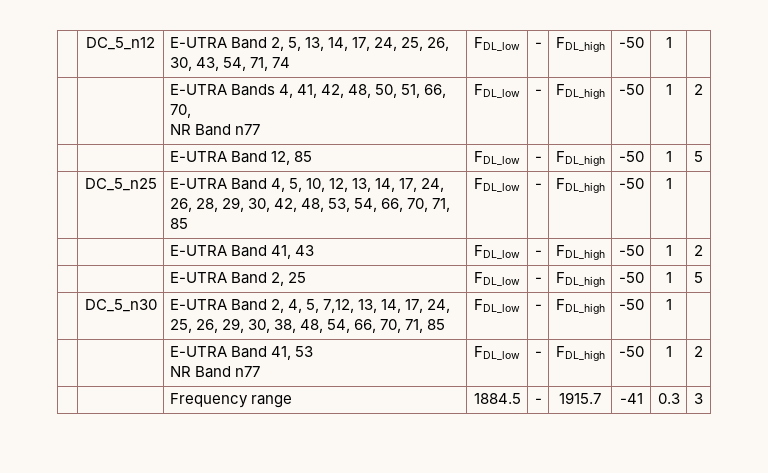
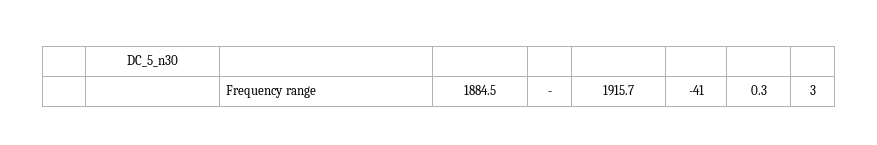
[86,37,155,50] [169,37,449,51] [169,57,290,71] [474,37,520,51] [534,42,542,48] [555,37,605,52] [618,37,644,48] [665,37,672,48] [169,84,446,98] [169,104,191,118] [169,124,260,136] [474,84,520,98] [534,89,542,95] [555,84,605,99] [618,84,644,95] [665,84,672,95] [694,84,703,95] [169,151,312,165] [474,151,520,165] [534,156,542,162] [555,151,605,166] [618,151,644,162] [665,151,672,162] [694,151,703,162] [84,178,157,191] [169,178,444,192] [169,197,451,212] [169,218,188,229] [474,178,520,192] [534,183,542,189] [555,178,605,193] [618,178,644,189] [665,178,672,189] [169,245,314,259] [474,245,520,259] [534,250,542,256] [555,245,605,260] [618,245,644,256] [665,245,672,256] [694,245,703,256] [169,272,306,286] [474,272,520,286] [534,277,542,283] [555,272,605,287] [618,272,644,283] [665,272,672,283] [694,272,703,283] [84,299,157,312] [169,299,450,313] [169,318,446,333] [474,299,520,313] [534,304,542,310] [555,299,605,314] [618,299,644,310] [665,299,672,310] [169,346,313,360] [169,366,260,378] [474,346,520,360] [534,351,542,357] [555,346,605,361] [618,346,644,357] [665,346,672,357] [694,346,703,357] | DC_5_n12 | E-UTRA Band 2, 5, 13, 14, 17, 24, 25, 26, 30, 43, 54, 71, 74 | FDL_low | - | FDL_high | -50 | 1 | // | | E-UTRA Bands 4, 41, 42, 48, 50, 51, 66, 70, // NR Band n77 | FDL_low | - | FDL_high | -50 | 1 | 2 // | | E-UTRA Band 12, 85 | FDL_low | - | FDL_high | -50 | 1 | 5 // | DC_5_n25 | E-UTRA Band 4, 5, 10, 12, 13, 14, 17, 24, 26, 28, 29, 30, 42, 48, 53, 54, 66, 70, 71, 85 | FDL_low | - | FDL_high | -50 | 1 | // | | E-UTRA Band 41, 43 | FDL_low | - | FDL_high | -50 | 1 | 2 // | | E-UTRA Band 2, 25 | FDL_low | - | FDL_high | -50 | 1 | 5 // | DC_5_n30 | E-UTRA Band 2, 4, 5, 7,12, 13, 14, 17, 24, 25, 26, 29, 30, 38, 48, 54, 66, 70, 71, 85 | FDL_low | - | FDL_high | -50 | 1 | // | | E-UTRA Band 41, 53 // NR Band n77 | FDL_low | - | FDL_high | -50 | 1 | 2 -> [127,55,178,67] | DC_5_n30 | | | | | | |

